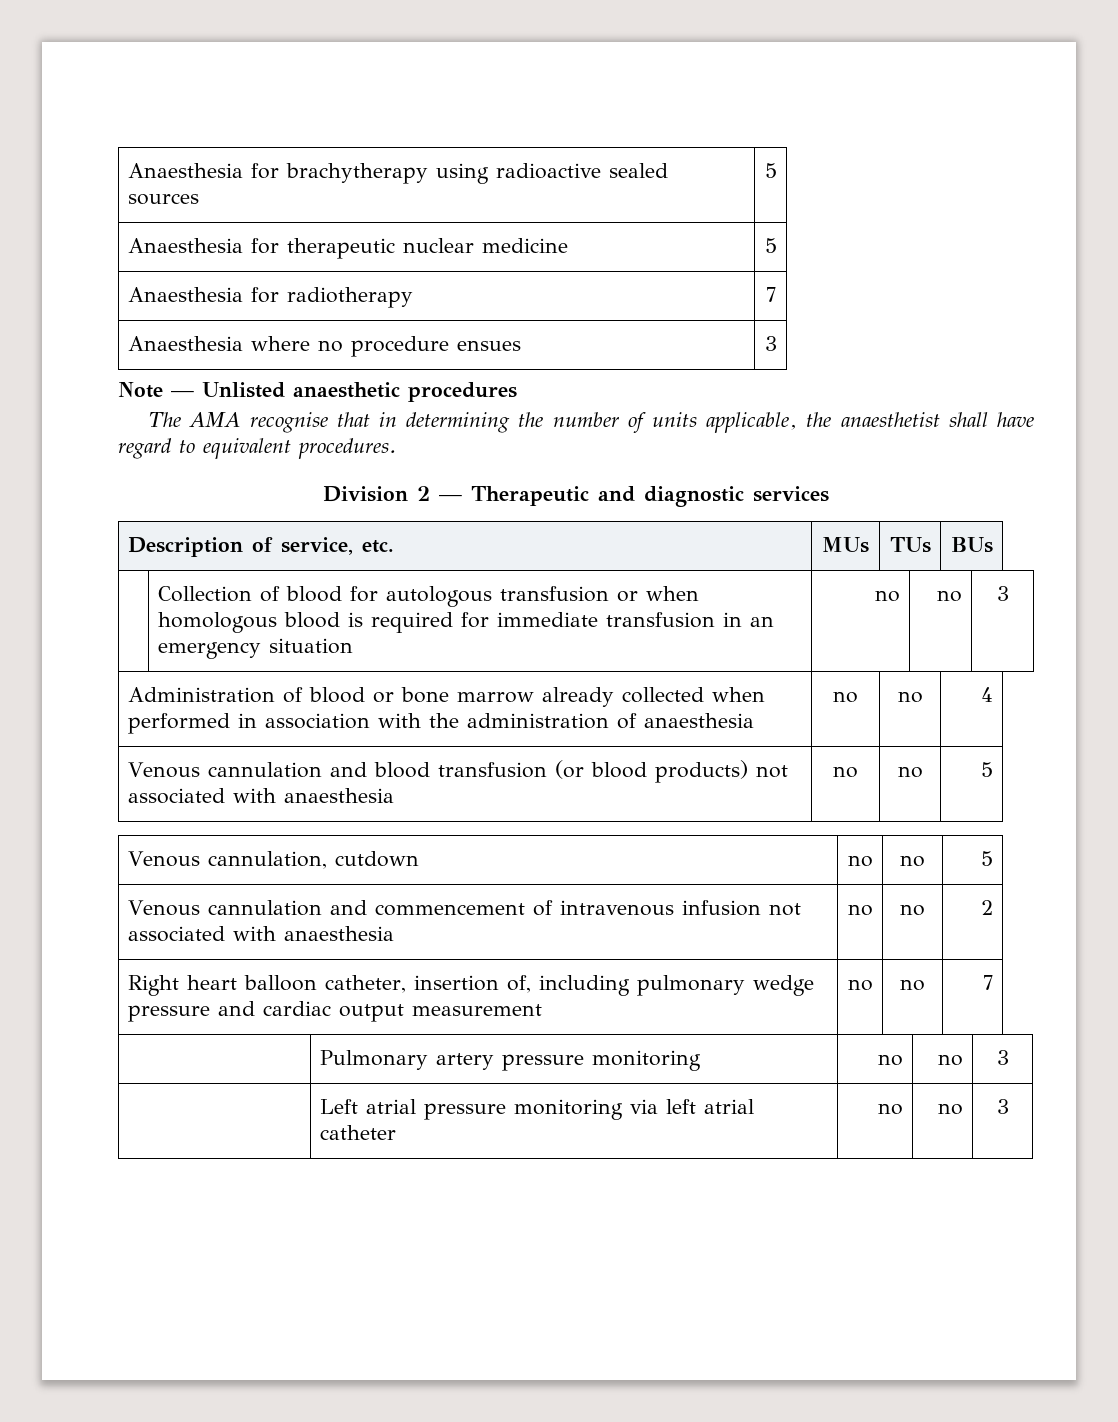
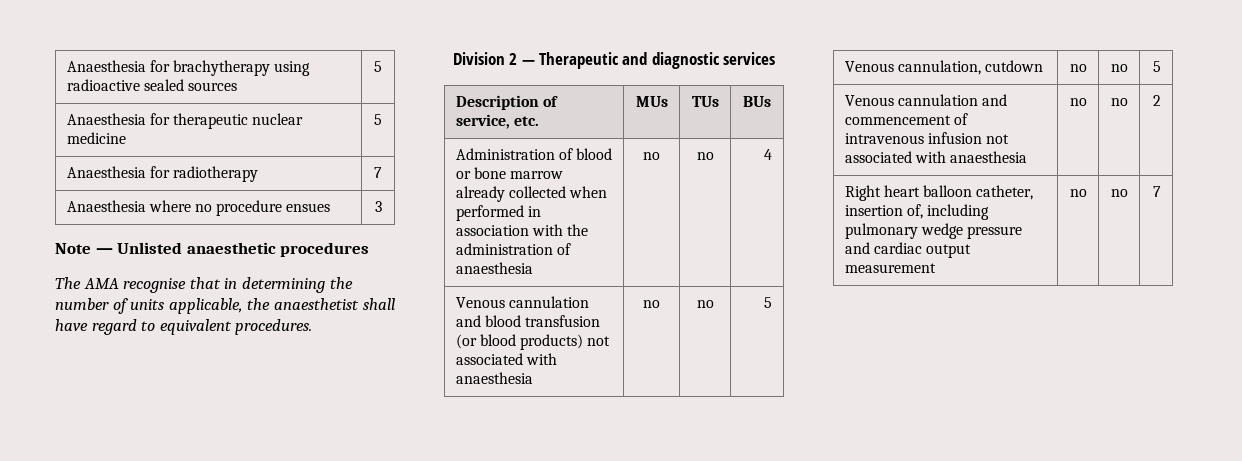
[157,586,699,607] [157,612,774,633] [157,638,353,659] [875,590,901,602] [937,590,963,602] [996,586,1009,601] // | Collection of blood for autologous transfusion or when homologous blood is required for immediate transfusion in an emergency situation | no | no | 3 -> (771, 101) none
[319,1050,701,1071] [878,1054,904,1066] [938,1054,964,1066] [996,1050,1009,1065] [319,1099,754,1120] [319,1125,396,1140] [878,1103,904,1115] [938,1103,964,1115] [996,1099,1009,1114] // | Pulmonary artery pressure monitoring | no | no | 3 // | Left atrial pressure monitoring via left atrial catheter | no | no | 3 -> (1162, 191) none

